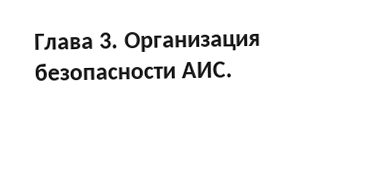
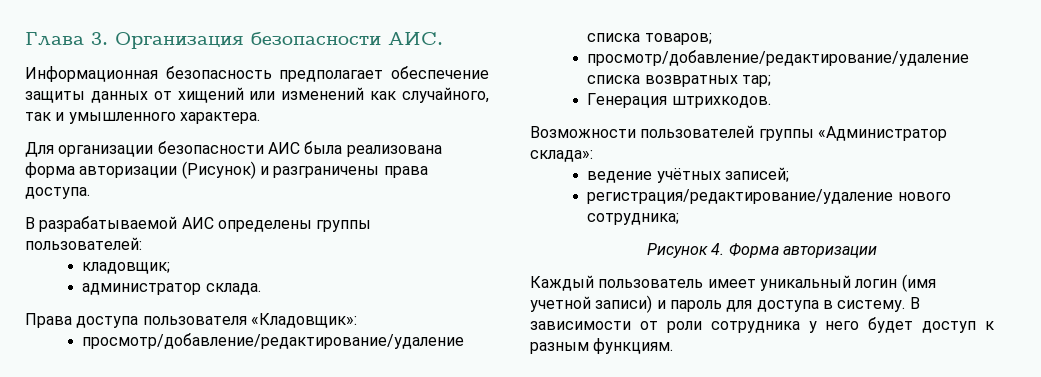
(233, 70) none -> [25,66,490,82] [25,87,489,103] [25,112,260,124] [25,141,442,157] [25,161,428,179] [25,187,90,199] [25,216,372,232] [25,237,142,250] [82,262,171,274] [82,283,261,295] [25,313,357,328] [82,333,465,349] [587,33,712,45] [587,50,970,66] [587,75,771,87] [587,93,771,108] [530,125,947,141] [530,150,593,162] [587,167,789,183] [587,189,951,204] [587,213,680,225] [647,243,877,258] [530,274,936,292] [530,295,920,313] [530,317,994,333] [530,338,674,354] // Информационная безопасность предполагает обеспечение защиты данных от хищений или изменений как случайного, так и умышленного характера. // Для организации безопасности АИС была реализована форма авторизации (Рисунок) и разграничены права доступа. // В разрабатываемой АИС определены группы пользователей: // кладовщик; // администратор склада. // Права доступа пользователя «Кладовщик»: // просмотр/добавление/редактирование/удаление списка товаров; // просмотр/добавление/редактирование/удаление списка возвратных тар; // Генерация штрихкодов. // Возможности пользователей группы «Администратор склада»: // ведение учётных записей; // регистрация/редактирование/удаление нового сотрудника; // Рисунок 4. Форма авторизации // Каждый пользователь имеет уникальный логин (имя учетной записи) и пароль для доступа в систему. В зависимости от роли сотрудника у него будет доступ к разным функциям.

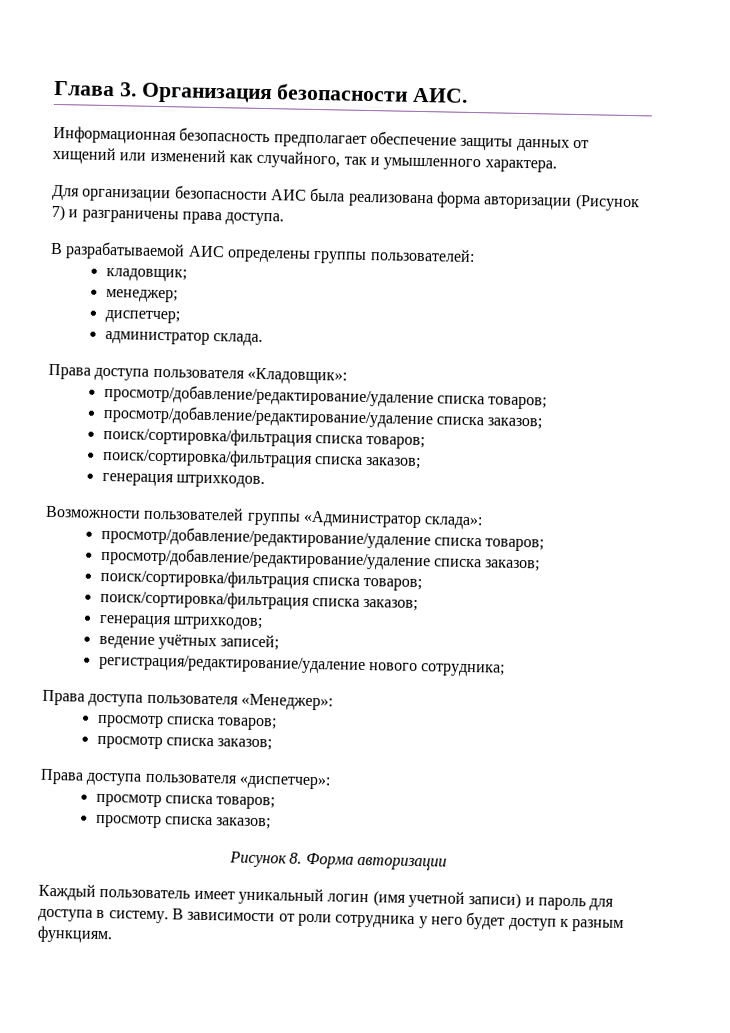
[181,161,256,179] (Рисунок) -> [574,193,640,212] [51,204,65,222] (Рисунок 7)
(171, 268) none -> [105,288,178,303] [104,309,180,324] // менеджер; // диспетчер;
[644,75,771,87] [587,93,668,108] возвратных тар; // Генерация -> [487,417,543,430] [102,426,426,450] [101,447,422,470] [101,472,174,487] заказов; // поиск/сортировка/фильтрация списка товаров; // поиск/сортировка/фильтрация списка заказов; // генерация
(593, 156) none -> [100,525,545,552] [100,546,541,572] [99,568,423,592] [99,589,419,612] [98,614,264,631] // просмотр/добавление/редактирование/удаление списка товаров; // просмотр/добавление/редактирование/удаление списка заказов; // поиск/сортировка/фильтрация списка товаров; // поиск/сортировка/фильтрация списка заказов; // генерация штрихкодов;
(680, 219) none -> [42,689,333,711] [96,714,278,731] [96,735,273,751] [40,768,330,790] [95,793,276,810] [94,814,272,830] // Права доступа пользователя «Менеджер»: // просмотр списка товаров; // просмотр списка заказов; // Права доступа пользователя «диспетчер»: // просмотр списка товаров; // просмотр списка заказов;
[711,243,725,255] 4. -> [289,852,303,864] 8.

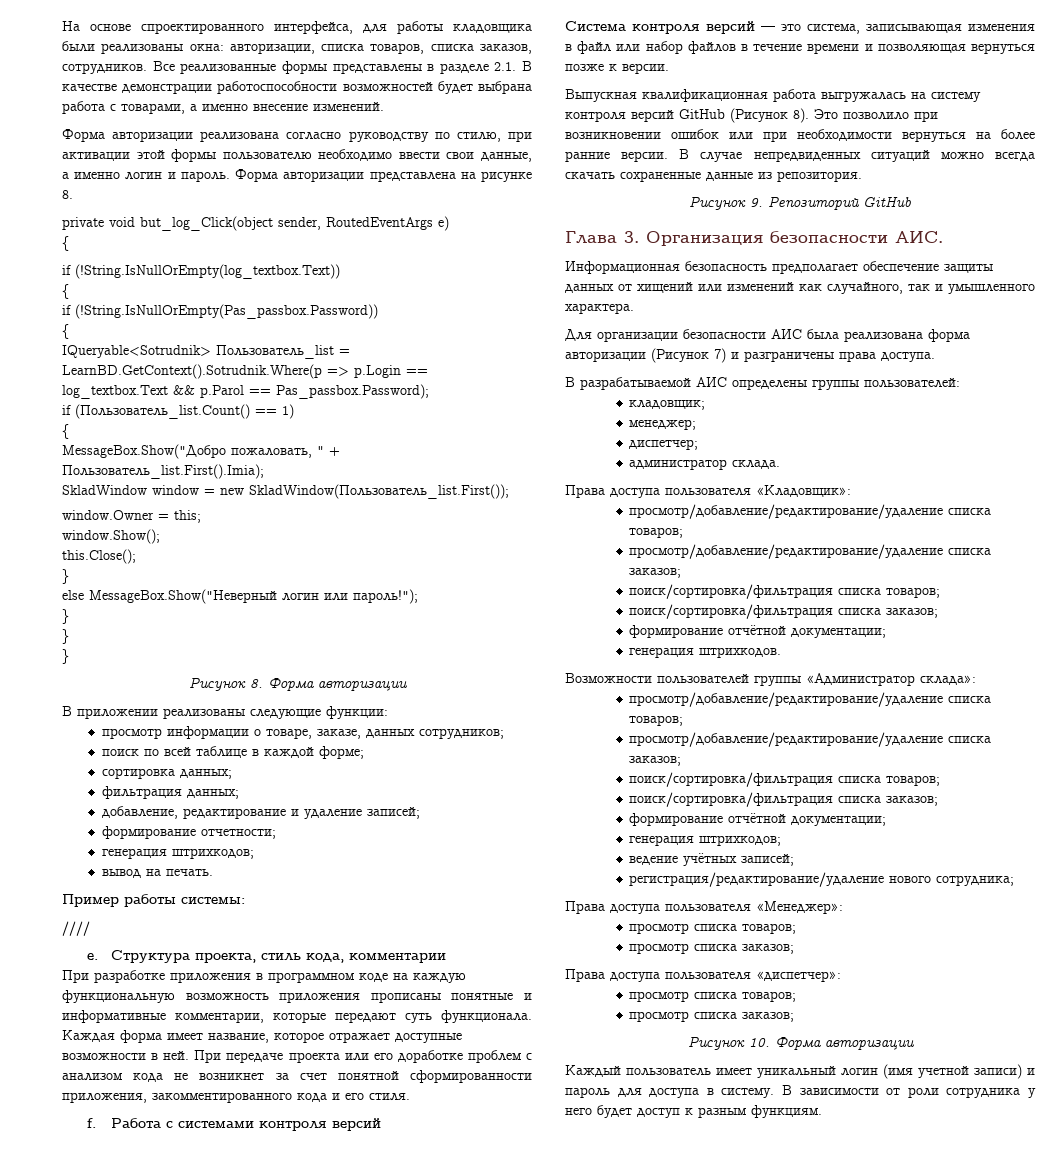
(54, 88) none -> [62,21,532,34] [62,41,532,54] [62,61,532,74] [62,81,532,94] [62,101,384,114] [62,129,533,142] [62,149,532,162] [62,169,532,182] [62,190,73,199] [62,216,449,231] [62,236,69,251] [62,264,340,279] [62,284,69,299] [62,304,378,319] [62,324,69,339] [62,345,350,359] [62,364,428,379] [62,384,429,399] [62,404,294,419] [62,424,69,439] [62,444,340,459] [62,464,264,479] [62,484,509,499] [62,510,201,523] [62,529,160,544] [62,549,136,564] [62,569,69,584] [62,589,418,604] [62,609,69,624] [62,629,69,644] [62,649,69,664] [188,677,408,691] [62,706,388,719] [101,726,504,739] [101,746,364,759] [101,768,232,779] [101,786,239,799] [101,806,420,819] [101,826,276,839] [101,848,254,859] [101,869,213,878] [62,894,245,907] [62,921,90,936] [86,950,447,963] [62,970,466,983] [62,990,532,1003] [62,1010,532,1023] [62,1030,462,1043] [62,1050,533,1063] [62,1070,532,1083] [62,1092,410,1103] [86,1118,382,1131] [565,21,1035,34] [565,41,1035,54] [565,63,669,74] [565,89,981,102] [565,108,938,123] [565,129,1035,142] [565,149,1035,162] [565,171,862,182] [689,196,911,210] На основе спроектированного интерфейса, для работы кладовщика были реализованы окна: авторизации, списка товаров, списка заказов, сотрудников. Все реализованные формы представлены в разделе 2.1. В качестве демонстрации работоспособности возможностей будет выбрана работа с товарами, а именно внесение изменений. // Форма авторизации реализована согласно руководству по стилю, при активации этой формы пользователю необходимо ввести свои данные, а именно логин и пароль. Форма авторизации представлена на рисунке 8. // private void but_log_Click(object sender, RoutedEventArgs e) // { // if (!String.IsNullOrEmpty(log_textbox.Text)) // { // if (!String.IsNullOrEmpty(Pas_passbox.Password)) // { // IQueryable<Sotrudnik> Пользователь_list = LearnBD.GetContext().Sotrudnik.Where(p => p.Login == log_textbox.Text && p.Parol == Pas_passbox.Password); // if (Пользователь_list.Count() == 1) // { // MessageBox.Show("Добро пожаловать, " + Пользователь_list.First().Imia); // SkladWindow window = new SkladWindow(Пользователь_list.First()); // window.Owner = this; // window.Show(); // this.Close(); // } // else MessageBox.Show("Неверный логин или пароль!"); // } // } // } // Рисунок 8. Форма авторизации // В приложении реализованы следующие функции: // просмотр информации о товаре, заказе, данных сотрудников; // поиск по всей таблице в каждой форме; // сортировка данных; // фильтрация данных; // добавление, редактирование и удаление записей; // формирование отчетности; // генерация штрихкодов; // вывод на печать. // Пример работы системы: // //// // e. Структура проекта, стиль кода, комментарии // При разработке приложения в программном коде на каждую функциональную возможность приложения прописаны понятные и информативные комментарии, которые передают суть функционала. Каждая форма имеет название, которое отражает доступные возможности в ней. При передаче проекта или его доработке проблем с анализом кода не возникнет за счет понятной сформированности приложения, закомментированного кода и его стиля. // f. Работа с системами контроля версий // Система контроля версий — это система, записывающая изменения в файл или набор файлов в течение времени и позволяющая вернуться позже к версии. // Выпускная квалификационная работа выгружалась на систему контроля версий GitHub (Рисунок 8). Это позволило при возникновении ошибок или при необходимости вернуться на более ранние версии. В случае непредвиденных ситуаций можно всегда скачать сохраненные данные из репозитория. // Рисунок 9. Репозиторий GitHub //
(422, 463) none -> [629,625,887,638] // формирование отчётной документации;
(419, 605) none -> [629,813,887,826] // формирование отчётной документации;
[289,852,303,864] 8. -> [748,1038,770,1047] 10.

